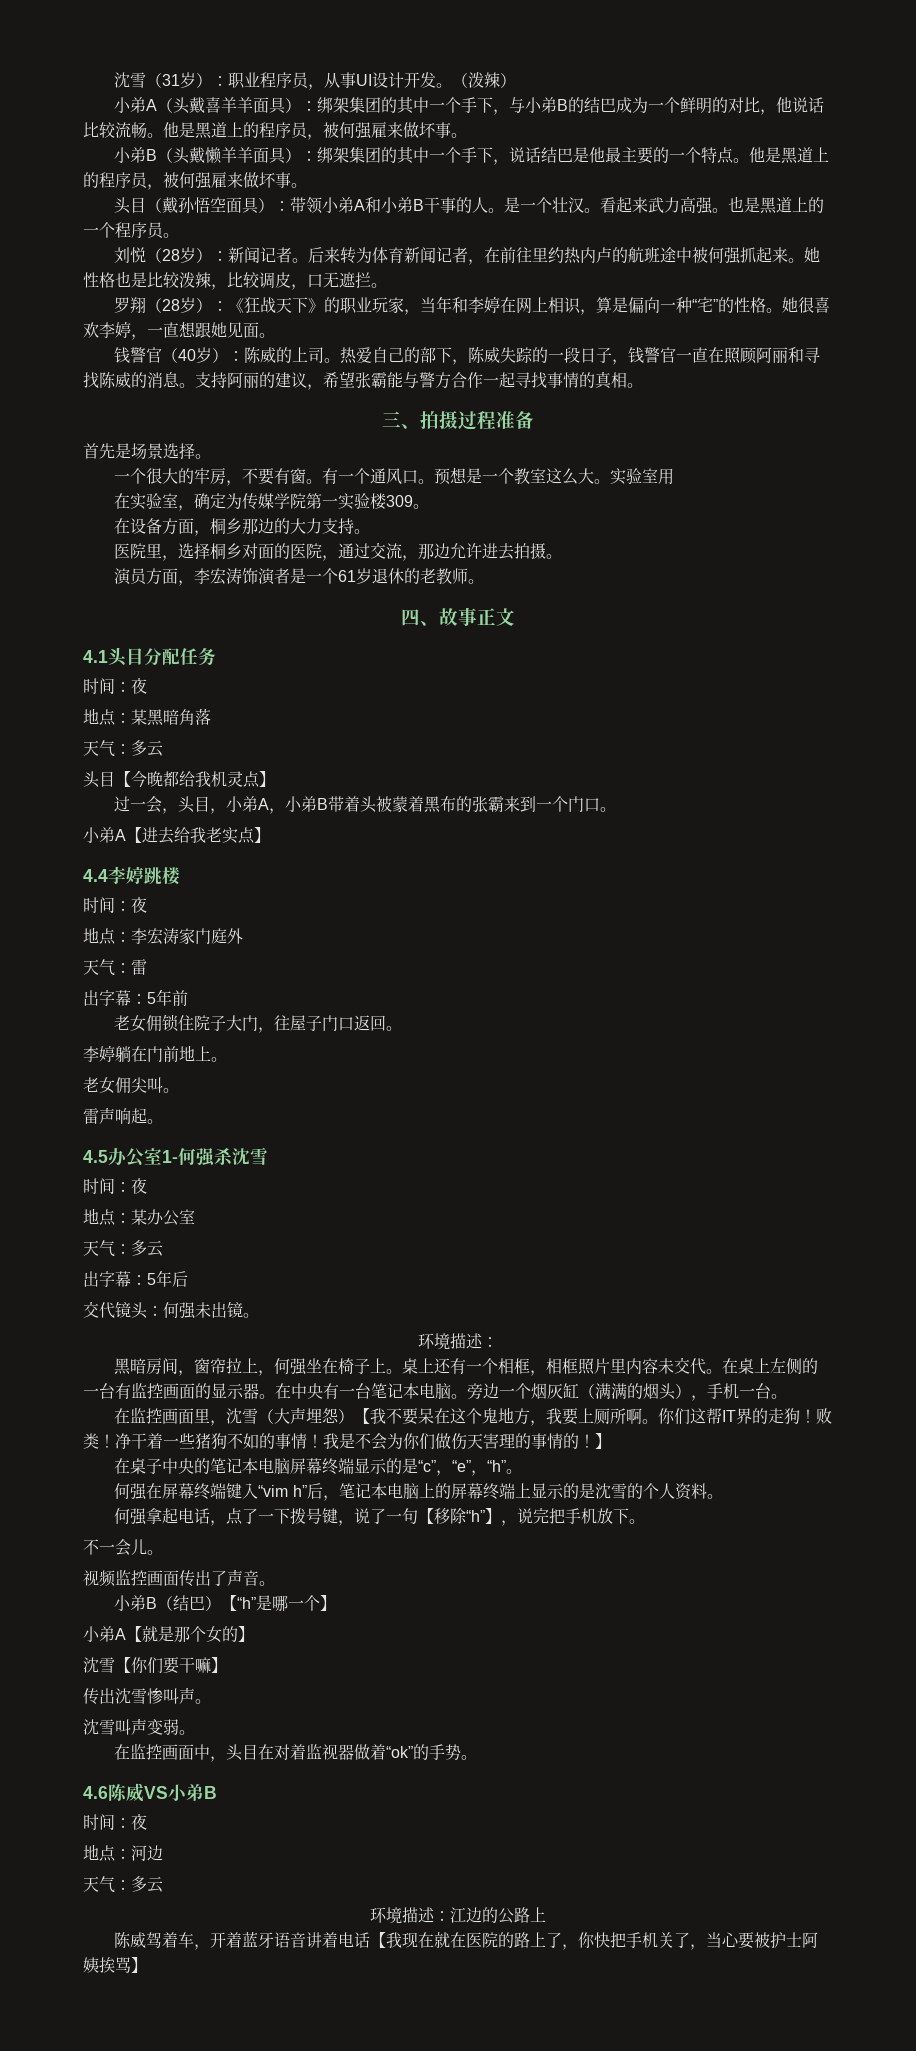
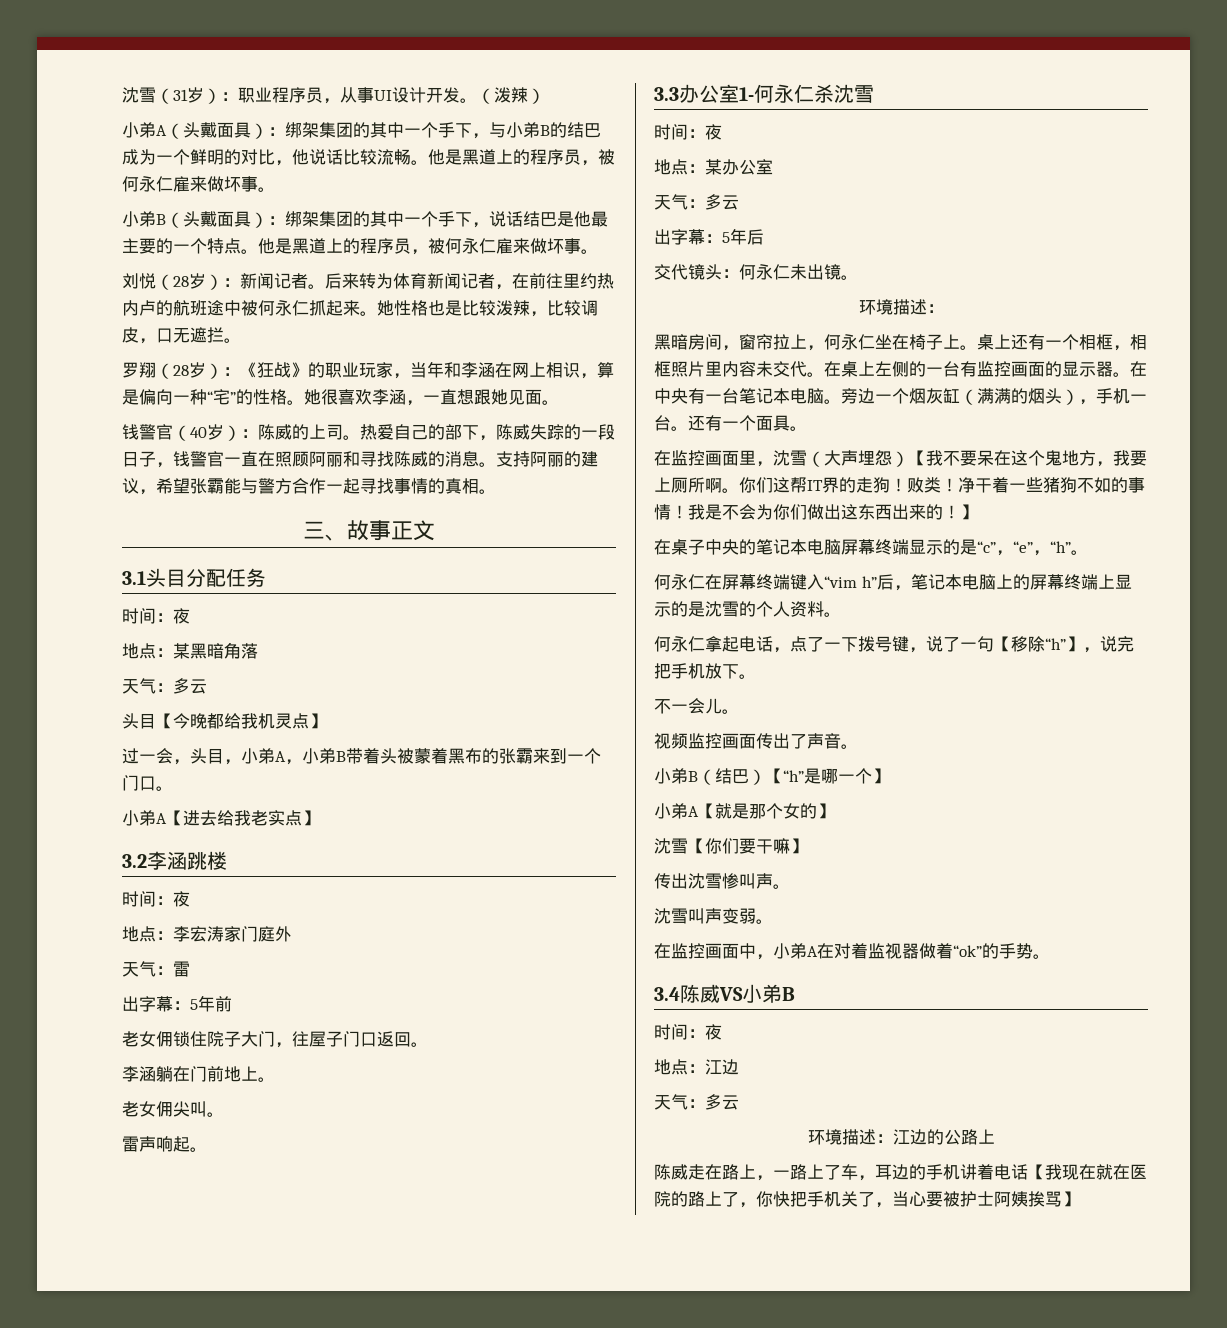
[205,97,254,113] 喜羊羊 -> (217, 130) none
[355,122,372,139] 强 -> [139,176,173,192] 永仁
[205,147,254,164] 懒羊羊 -> (217, 219) none
[195,172,307,189] [114,196,825,214] [83,222,179,239] 强雇来做坏事。 // 头目（戴孙悟空面具）：带领小弟A和小弟B干事的人。是一个壮汉。看起来武力高强。也是黑道上的一个程序员。 -> [462,238,598,254] 永仁雇来做坏事。
[724,247,742,264] 强 -> [275,300,309,316] 永仁
[276,297,309,313] 天下 -> (291, 370) none
[484,296,501,313] 婷 -> [478,362,495,378] 涵
[115,321,131,338] 婷 -> [389,389,406,405] 涵
[420,411,534,430] [83,443,211,459] [114,467,675,486] [114,493,430,511] [114,518,371,536] [114,542,563,561] [114,568,485,586] [401,609,439,626] 拍摄过程准备 // 首先是场景选择。 // 一个很大的牢房，不要有窗。有一个通风口。预想是一个教室这么大。实验室用 // 在实验室，确定为传媒学院第一实验楼309。 // 在设备方面，桐乡那边的大力支持。 // 医院里，选择桐乡对面的医院，通过交流，那边允许进去拍摄。 // 演员方面，李宏涛饰演者是一个61岁退休的老教师。 // 四、 -> (347, 537) none
[83,650,108,663] 4.1 -> [122,571,146,585] 3.1
[83,866,144,884] 4.4李婷 -> [122,851,187,870] 3.2李涵
[99,1045,115,1062] 婷 -> [139,1066,156,1082] 涵
[83,1150,108,1163] 4.5 -> [654,87,679,101] 3.3
[196,1148,215,1167] 强 -> [774,84,814,103] 永仁
[179,1302,196,1319] 强 -> [756,264,790,280] 永仁
[290,1358,308,1375] 强 -> [841,334,875,350] 永仁
(787, 1396) none -> [688,415,807,431] 还有一个面具。
[451,1433,563,1450] 伤天害理的事情 -> [824,504,926,520] 出这东西出来
[130,1483,148,1500] 强 -> [671,574,705,590] 永仁
[130,1508,148,1525] 强 -> [671,636,705,652] 永仁
[226,1744,259,1761] 头目 -> [773,943,818,959] 小弟A
[83,1786,108,1799] 4.6 -> [654,987,680,1001] 3.4
[131,1845,147,1861] 河 -> [705,1059,722,1075] 江
[146,1931,307,1950] 驾着车，开着蓝牙语音 -> [688,1164,960,1181] 走在路上，一路上了车，耳边的手机

